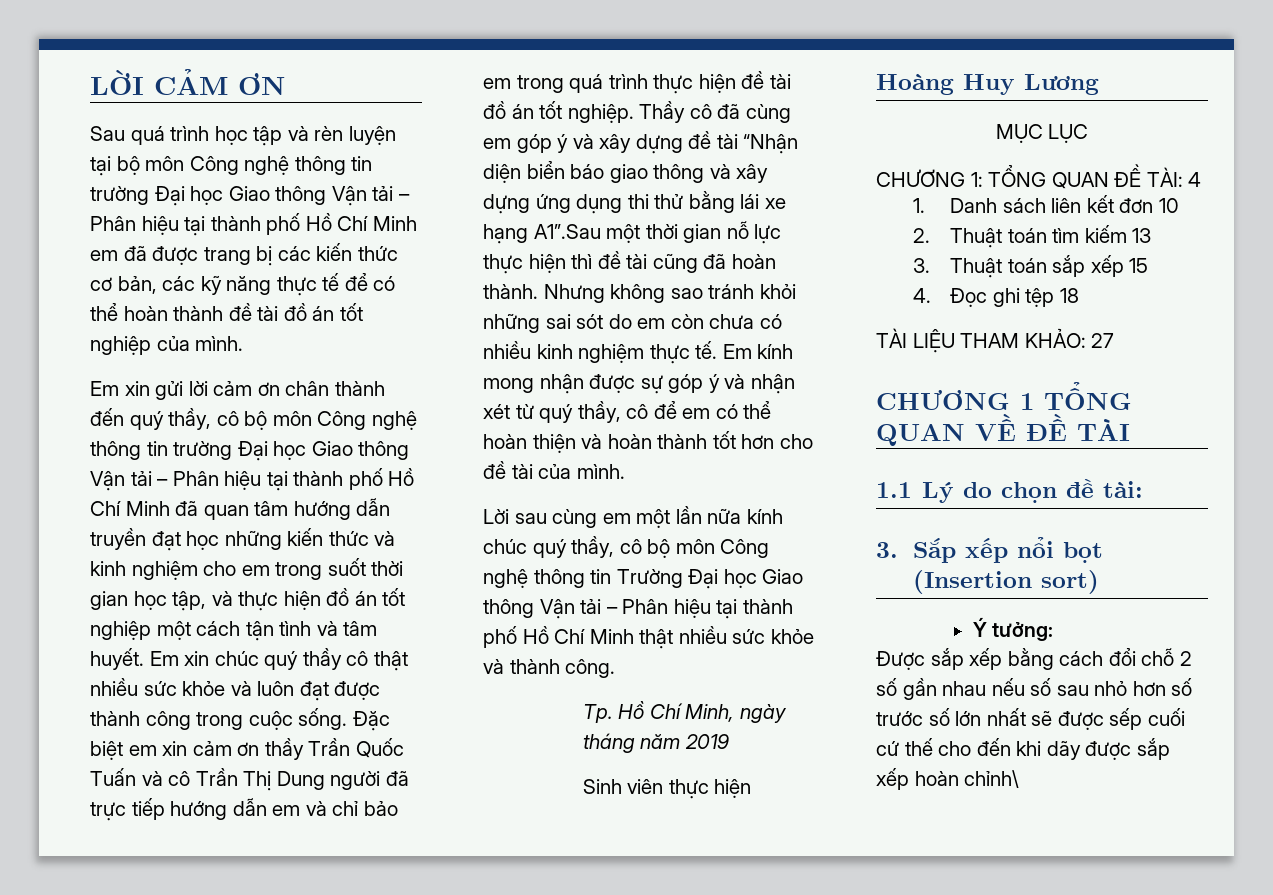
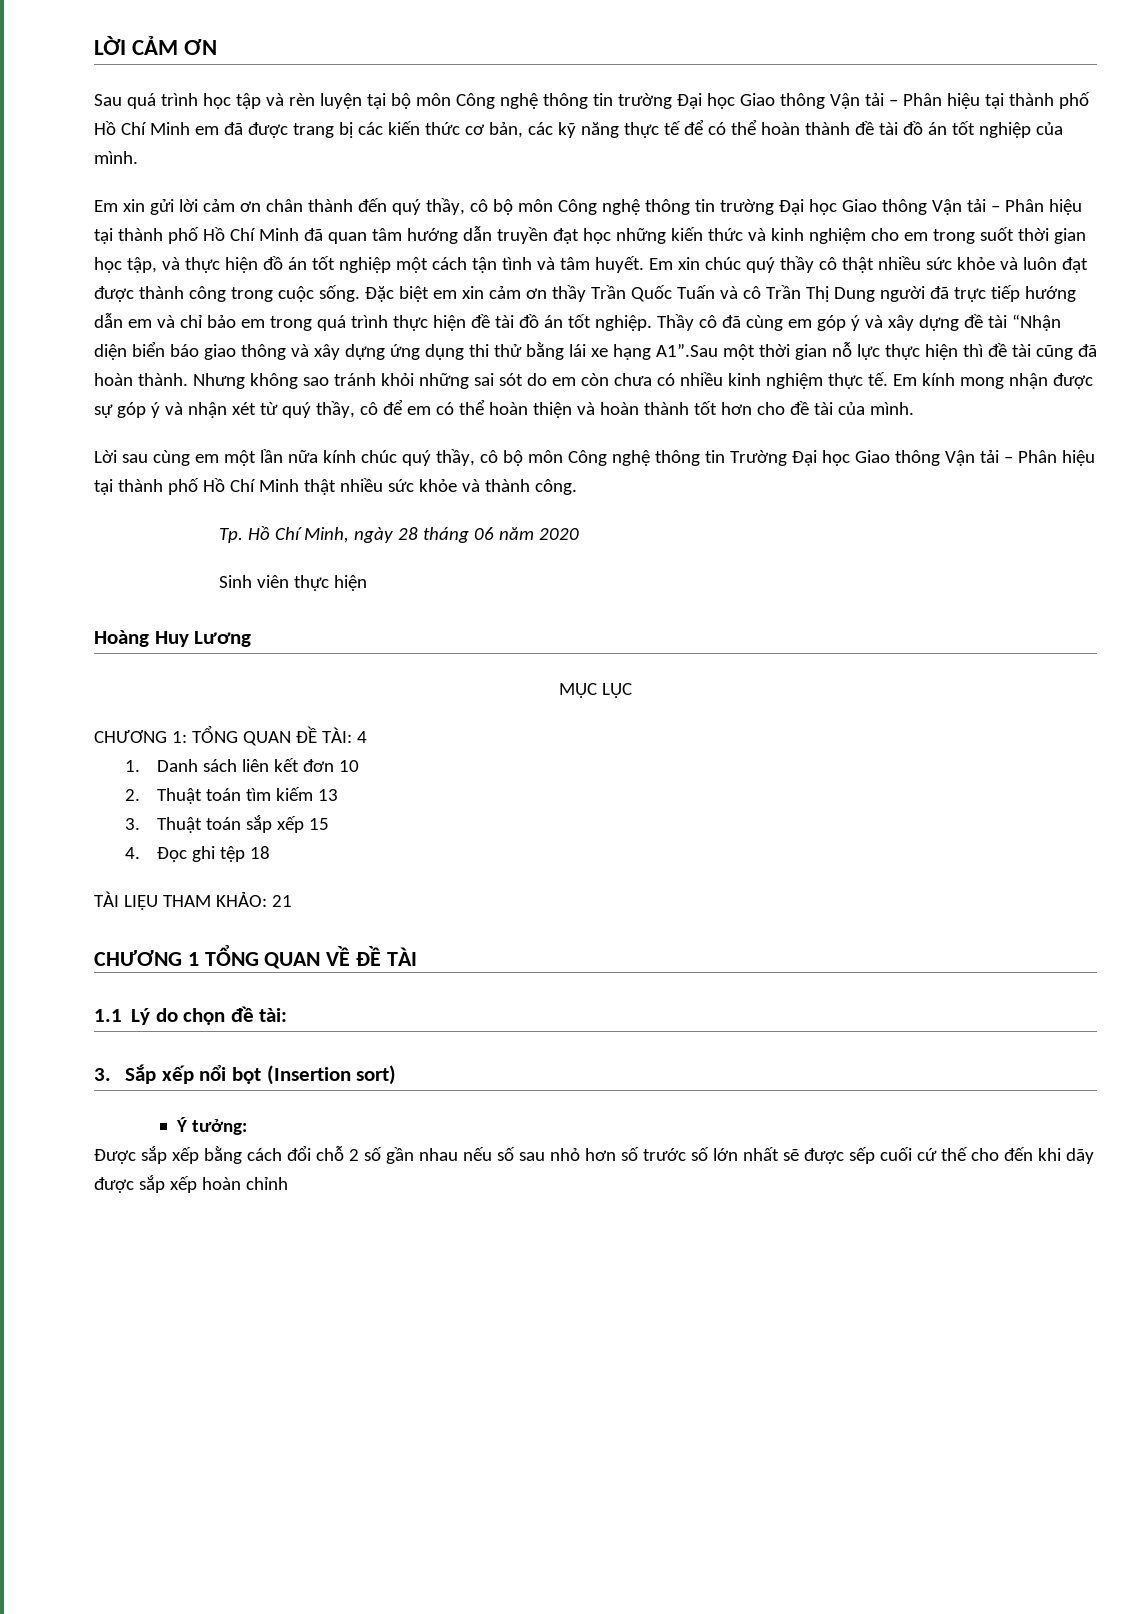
[582,733,730,753] tháng năm 2019 -> [398,527,580,543] 28 tháng 06 năm 2020
[1091,333,1115,348] 27 -> [271,895,292,907] 21
[964,770,1020,788] chỉnh\ -> [245,1177,288,1190] chỉnh

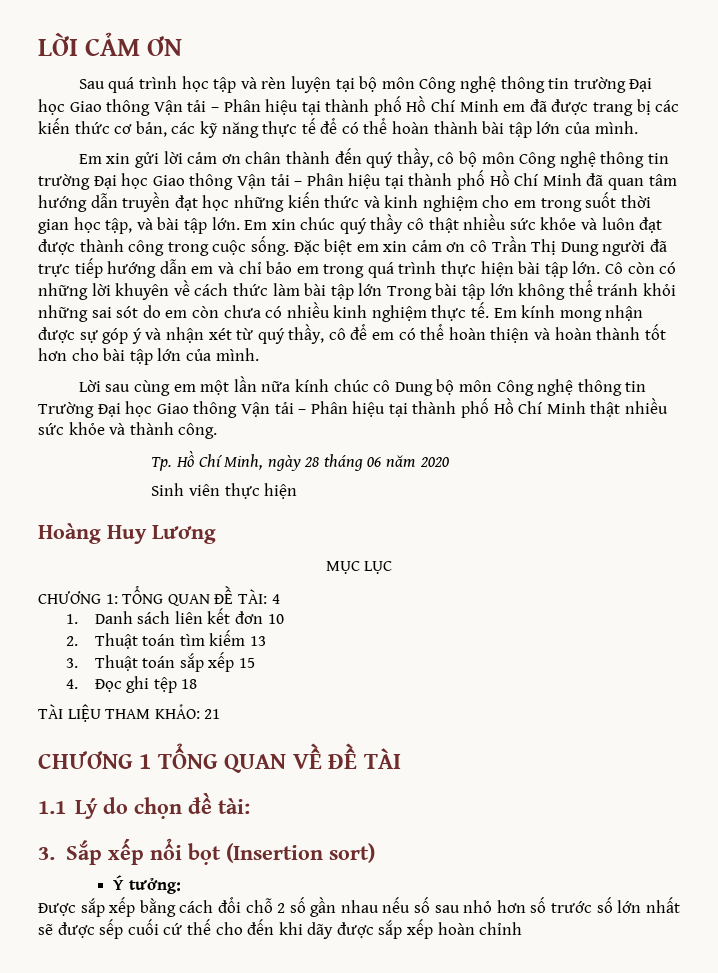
[854,121,1031,138] đề tài đồ án tốt nghiệp -> [482,121,561,138] bài tập lớn
[184,256,644,273] thực hiện đồ án tốt nghiệp một cách tận tình và tâm huyết. -> [157,217,240,234] bài tập lớn.
[551,285,738,302] thầy Trần Quốc Tuấn và -> (466, 247) none
[470,314,1061,331] [94,341,1097,360] [94,373,329,389] đề tài đồ án tốt nghiệp. Thầy cô đã cùng em góp ý và xây dựng đề tài “Nhận diện biển báo giao thông và xây dựng ứng dụng thi thử bằng lái xe hạng A1”.Sau một thời gian nỗ lực thực hiện thì đề tài cũng đã hoàn thành. Nhưng không sao -> [518,261,677,278] [38,280,593,300] bài tập lớn. Cô còn có những lời khuyên về cách thức làm bài tập lớn Trong bài tập lớn không thể
[789,401,833,415] đề tài -> [103,348,182,365] bài tập lớn
[401,449,498,466] quý thầy, cô -> [373,380,433,396] cô Dung

